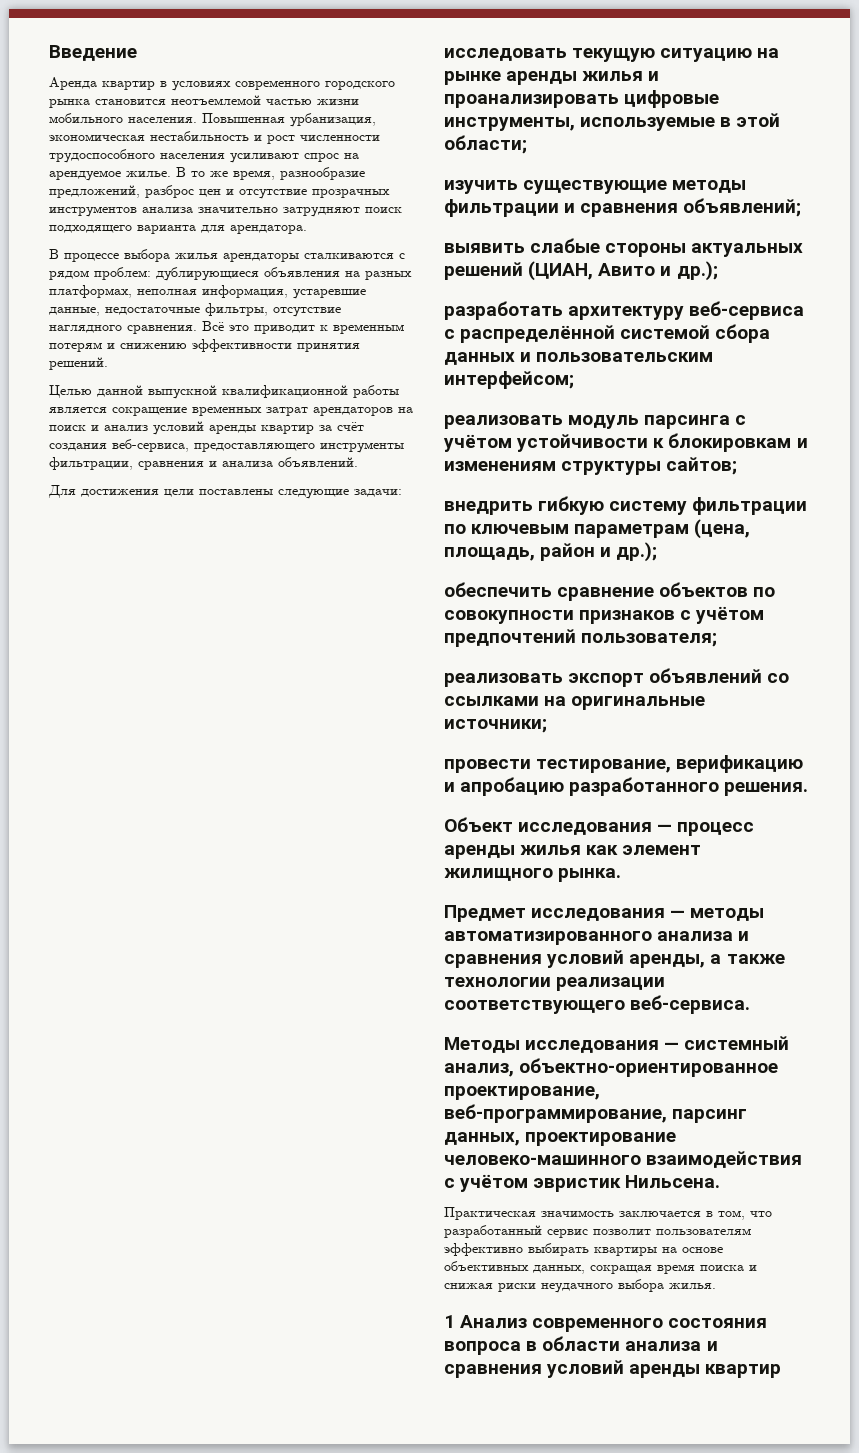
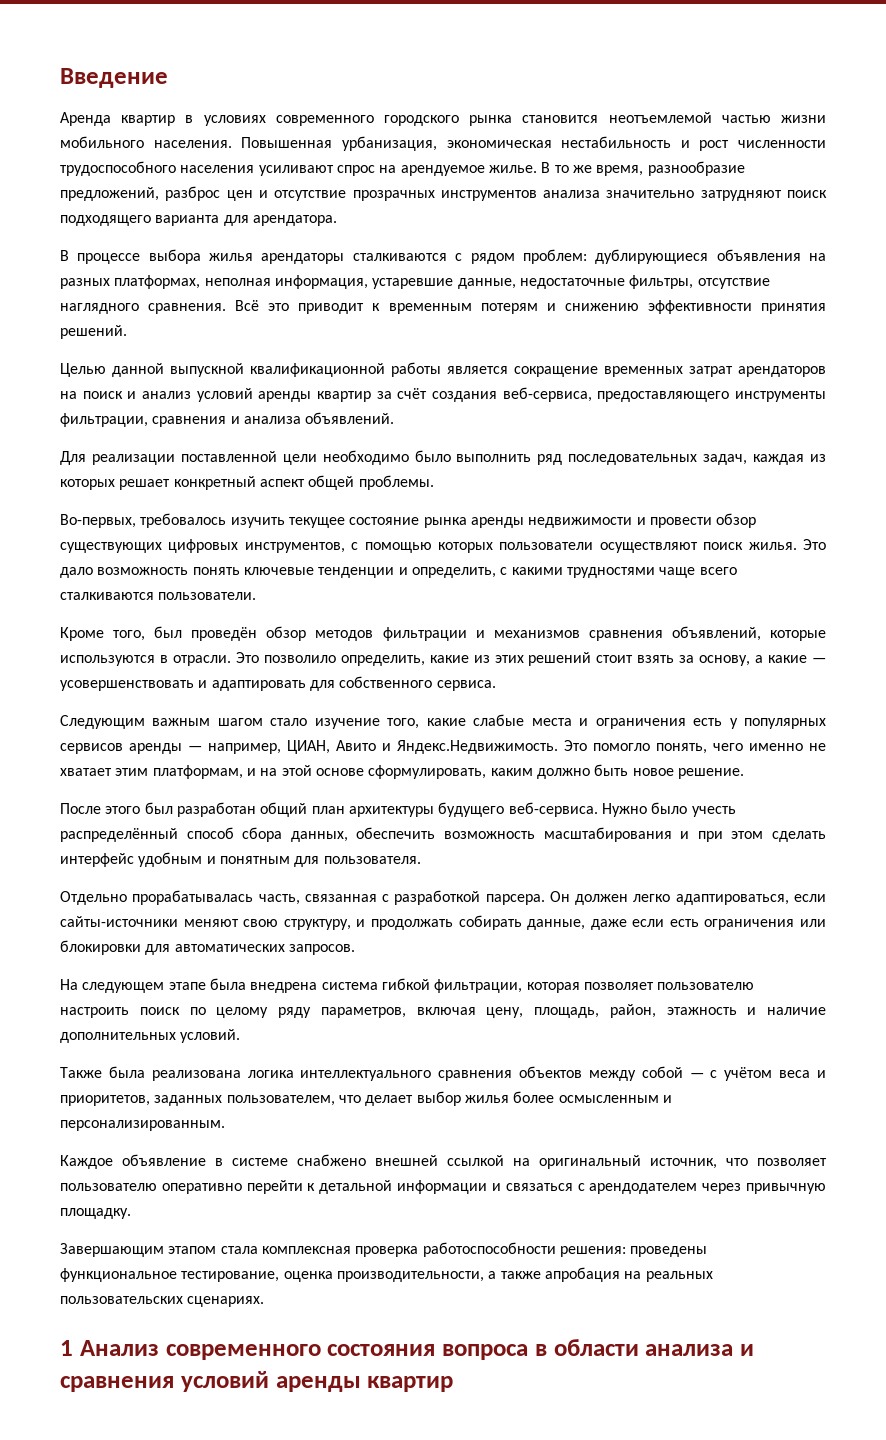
[81,489,402,499] [444,48,780,62] [444,71,660,85] [444,90,720,108] [444,113,781,131] [444,135,527,154] [444,180,747,194] [444,198,802,217] [444,238,804,257] [444,261,718,281] [444,301,805,320] [444,324,771,343] [444,352,714,365] [444,371,574,389] [444,415,747,429] [443,433,808,452] [444,457,738,475] [444,496,808,515] [444,519,751,539] [444,542,658,562] [444,582,776,601] [444,606,765,624] [444,629,718,647] [444,668,790,687] [444,696,706,710] [444,719,547,733] [444,755,804,773] [444,777,809,796] [444,817,755,836] [444,845,702,859] [444,868,622,882] [444,905,765,922] [444,931,750,945] [444,950,785,968] [444,977,666,991] [444,995,751,1014] [444,1036,790,1053] [444,1058,779,1077] [444,1086,600,1100] [444,1104,748,1123] [444,1132,677,1146] [444,1151,803,1168] [444,1174,721,1192] [444,1207,772,1220] [444,1225,751,1238] [444,1243,723,1256] [444,1261,757,1274] [444,1279,716,1293] достижения цели поставлены следующие задачи: // исследовать текущую ситуацию на рынке аренды жилья и проанализировать цифровые инструменты, используемые в этой области; // изучить существующие методы фильтрации и сравнения объявлений; // выявить слабые стороны актуальных решений (ЦИАН, Авито и др.); // разработать архитектуру веб-сервиса с распределённой системой сбора данных и пользовательским интерфейсом; // реализовать модуль парсинга с учётом устойчивости к блокировкам и изменениям структуры сайтов; // внедрить гибкую систему фильтрации по ключевым параметрам (цена, площадь, район и др.); // обеспечить сравнение объектов по совокупности признаков с учётом предпочтений пользователя; // реализовать экспорт объявлений со ссылками на оригинальные источники; // провести тестирование, верификацию и апробацию разработанного решения. // Объект исследования — процесс аренды жилья как элемент жилищного рынка. // Предмет исследования — методы автоматизированного анализа и сравнения условий аренды, а также технологии реализации соответствующего веб-сервиса. // Методы исследования — системный анализ, объектно-ориентированное проектирование, веб-программирование, парсинг данных, проектирование человеко-машинного взаимодействия с учётом эвристик Нильсена. // Практическая значимость заключается в том, что разработанный сервис позволит пользователям эффективно выбирать квартиры на основе объективных данных, сокращая время поиска и снижая риски неудачного выбора жилья. -> [91,450,827,465] [60,475,434,490] [60,513,757,528] [60,539,826,553] [60,567,737,578] [60,592,257,600] [60,626,827,641] [60,652,826,666] [60,676,496,691] [60,714,826,729] [60,740,826,754] [60,764,744,779] [60,802,736,817] [60,827,827,842] [60,852,421,867] [60,890,826,905] [60,915,827,930] [60,940,355,955] [60,978,755,993] [60,1004,826,1018] [60,1029,241,1043] [60,1066,826,1081] [60,1091,672,1106] [60,1120,225,1131] [60,1154,827,1169] [60,1180,827,1194] [60,1208,131,1219] [60,1242,708,1257] [60,1267,713,1282] [60,1296,265,1307] реализации поставленной цели необходимо было выполнить ряд последовательных задач, каждая из которых решает конкретный аспект общей проблемы. // Во-первых, требовалось изучить текущее состояние рынка аренды недвижимости и провести обзор существующих цифровых инструментов, с помощью которых пользователи осуществляют поиск жилья. Это дало возможность понять ключевые тенденции и определить, с какими трудностями чаще всего сталкиваются пользователи. // Кроме того, был проведён обзор методов фильтрации и механизмов сравнения объявлений, которые используются в отрасли. Это позволило определить, какие из этих решений стоит взять за основу, а какие — усовершенствовать и адаптировать для собственного сервиса. // Следующим важным шагом стало изучение того, какие слабые места и ограничения есть у популярных сервисов аренды — например, ЦИАН, Авито и Яндекс.Недвижимость. Это помогло понять, чего именно не хватает этим платформам, и на этой основе сформулировать, каким должно быть новое решение. // После этого был разработан общий план архитектуры будущего веб-сервиса. Нужно было учесть распределённый способ сбора данных, обеспечить возможность масштабирования и при этом сделать интерфейс удобным и понятным для пользователя. // Отдельно прорабатывалась часть, связанная с разработкой парсера. Он должен легко адаптироваться, если сайты-источники меняют свою структуру, и продолжать собирать данные, даже если есть ограничения или блокировки для автоматических запросов. // На следующем этапе была внедрена система гибкой фильтрации, которая позволяет пользователю настроить поиск по целому ряду параметров, включая цену, площадь, район, этажность и наличие дополнительных условий. // Также была реализована логика интеллектуального сравнения объектов между собой — с учётом веса и приоритетов, заданных пользователем, что делает выбор жилья более осмысленным и персонализированным. // Каждое объявление в системе снабжено внешней ссылкой на оригинальный источник, что позволяет пользователю оперативно перейти к детальной информации и связаться с арендодателем через привычную площадку. // Завершающим этапом стала комплексная проверка работоспособности решения: проведены функциональное тестирование, оценка производительности, а также апробация на реальных пользовательских сценариях.

